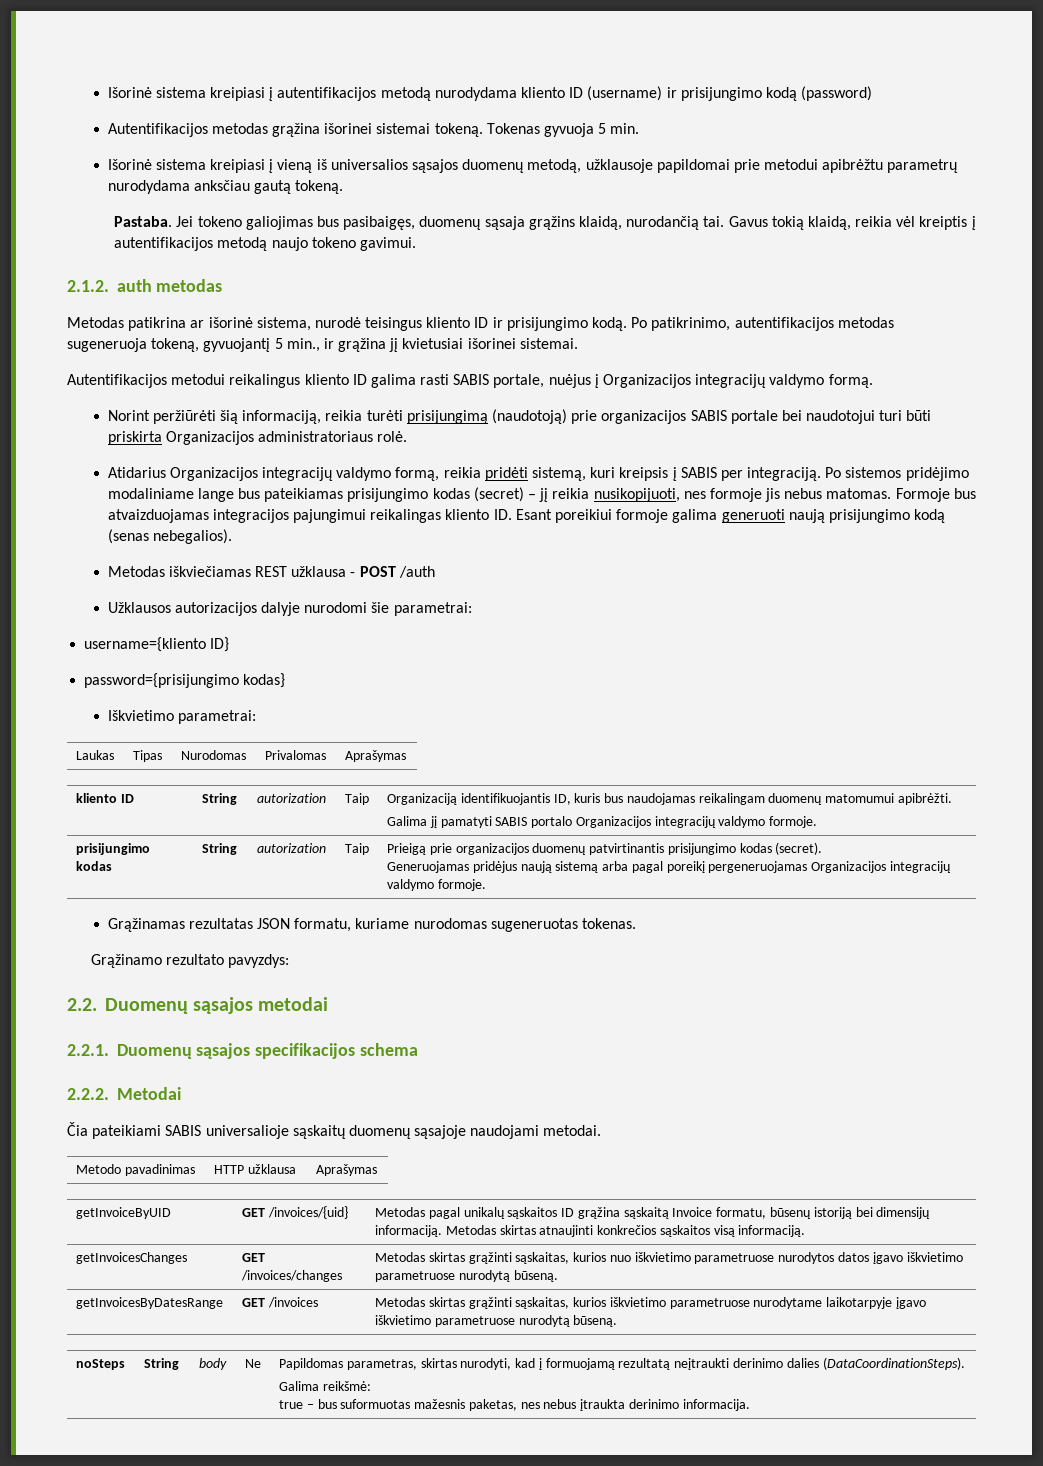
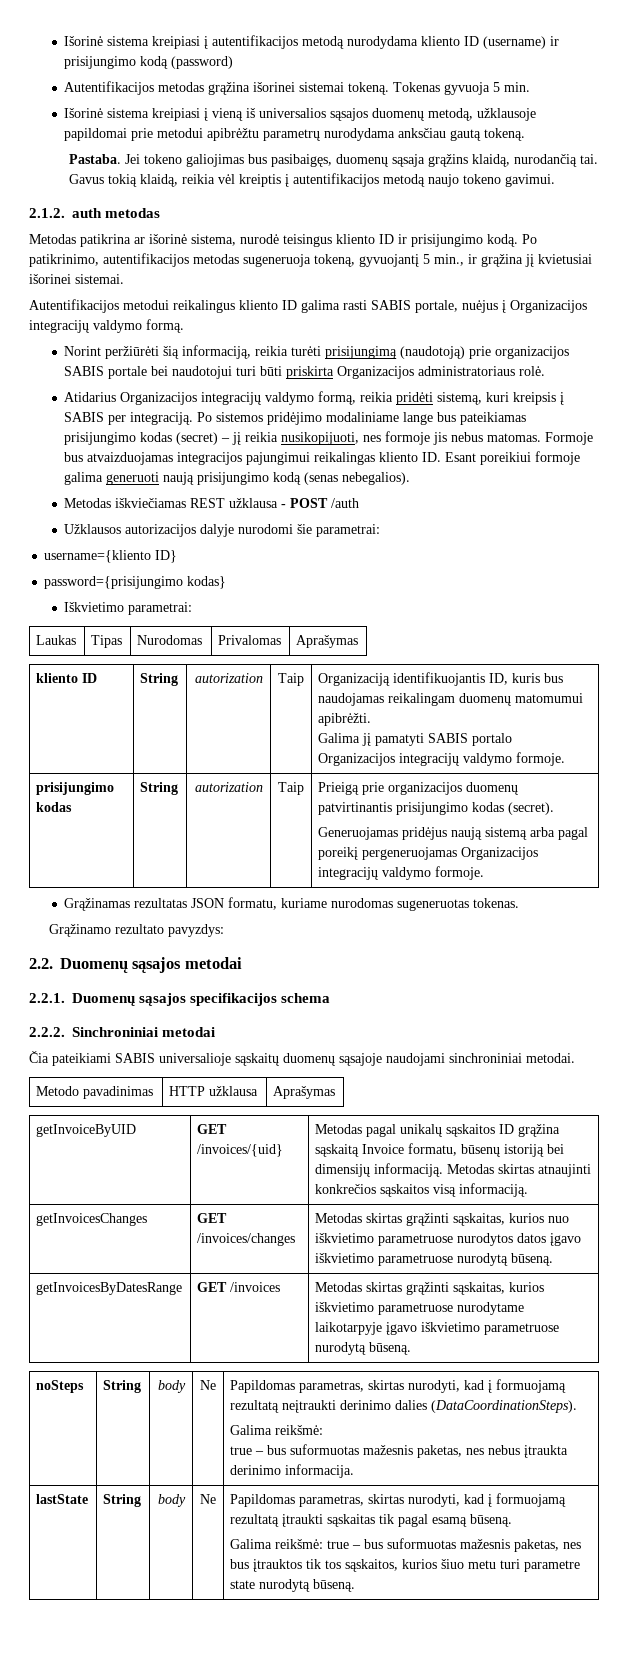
[116,1087,181,1100] Metodai -> [72,1027,216,1037] Sinchroniniai metodai
(540, 1132) none -> [449,1053,522,1063] sinchroniniai
(750, 1405) none -> [36,1494,89,1504] [103,1494,142,1507] [157,1494,186,1507] [200,1494,216,1504] [230,1493,567,1507] [230,1514,513,1527] [230,1538,582,1552] [230,1559,581,1572] [230,1579,356,1592] // lastState | String | body | Ne | Papildomas parametras, skirtas nurodyti, kad į formuojamą rezultatą įtraukti sąskaitas tik pagal esamą būseną. // Galima reikšmė: true – bus suformuotas mažesnis paketas, nes bus įtrauktos tik tos sąskaitos, kurios šiuo metu turi parametre state nurodytą būseną.

